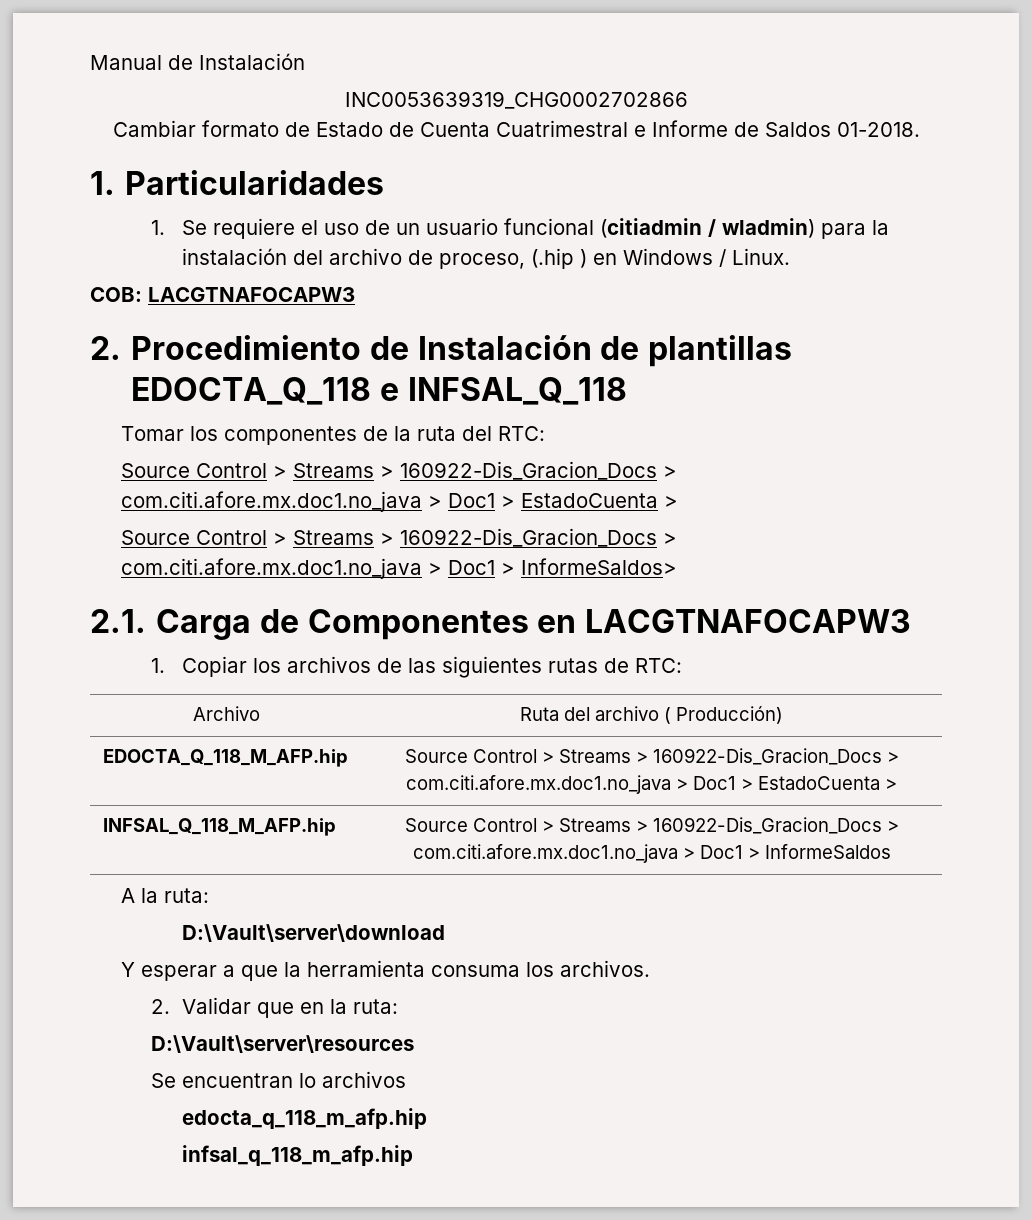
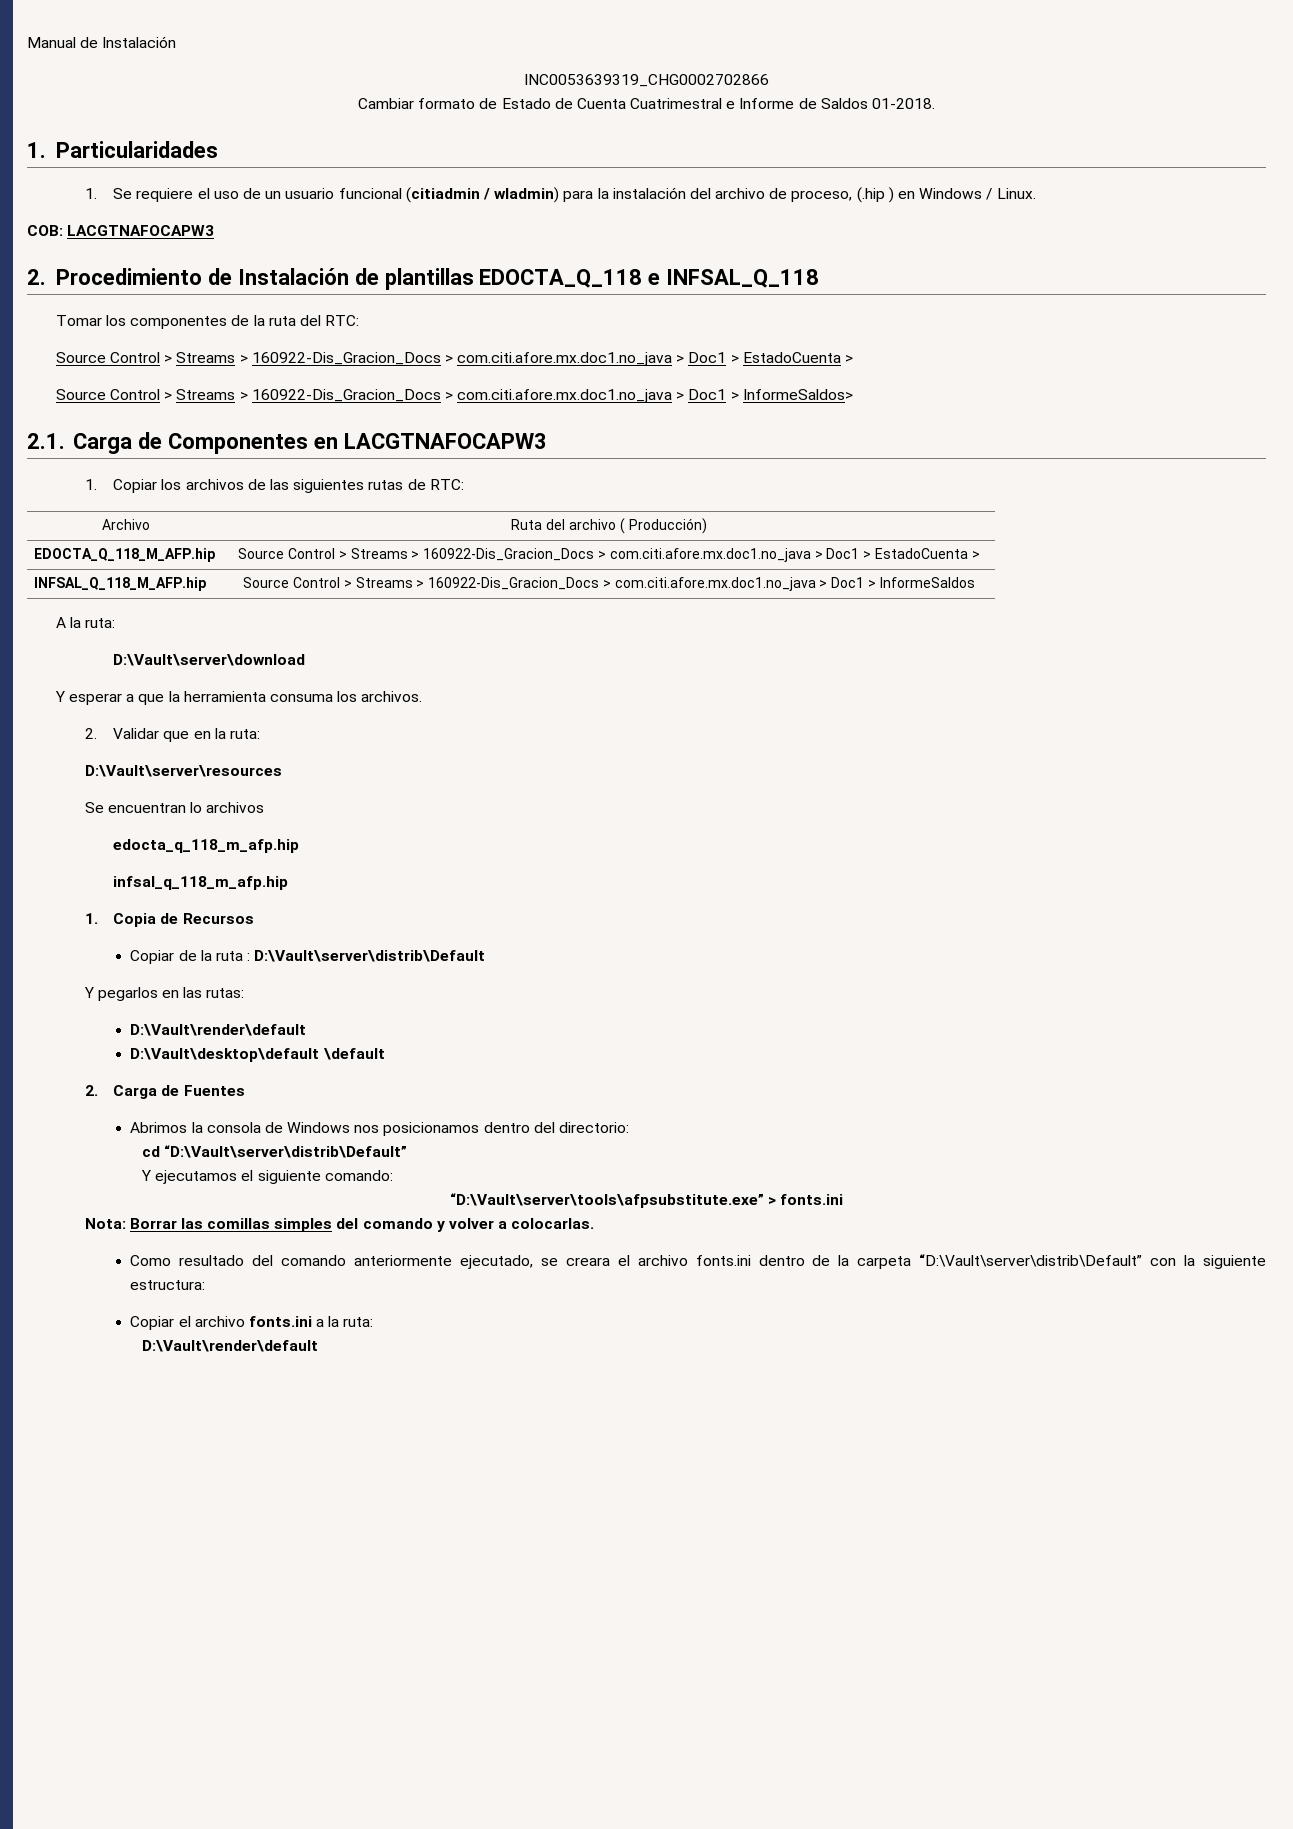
(413, 1155) none -> [84,913,254,927] [130,950,486,964] [83,987,245,1001] [130,1024,307,1036] [130,1048,385,1062] [84,1085,245,1099] [130,1122,630,1136] [142,1145,408,1158] [141,1170,393,1184] [449,1193,844,1208] [84,1218,595,1232] [130,1254,1267,1269] [130,1280,206,1290] [130,1316,374,1330] [142,1340,319,1352] // 1. Copia de Recursos // Copiar de la ruta : D:\Vault\server\distrib\Default // Y pegarlos en las rutas: // D:\Vault\render\default // D:\Vault\desktop\default \default // 2. Carga de Fuentes // Abrimos la consola de Windows nos posicionamos dentro del directorio: // cd “D:\Vault\server\distrib\Default” // Y ejecutamos el siguiente comando: // “D:\Vault\server\tools\afpsubstitute.exe” > fonts.ini // Nota: Borrar las comillas simples del comando y volver a colocarlas. // Como resultado del comando anteriormente ejecutado, se creara el archivo fonts.ini dentro de la carpeta “D:\Vault\server\distrib\Default” con la siguiente estructura: // Copiar el archivo fonts.ini a la ruta: // D:\Vault\render\default

